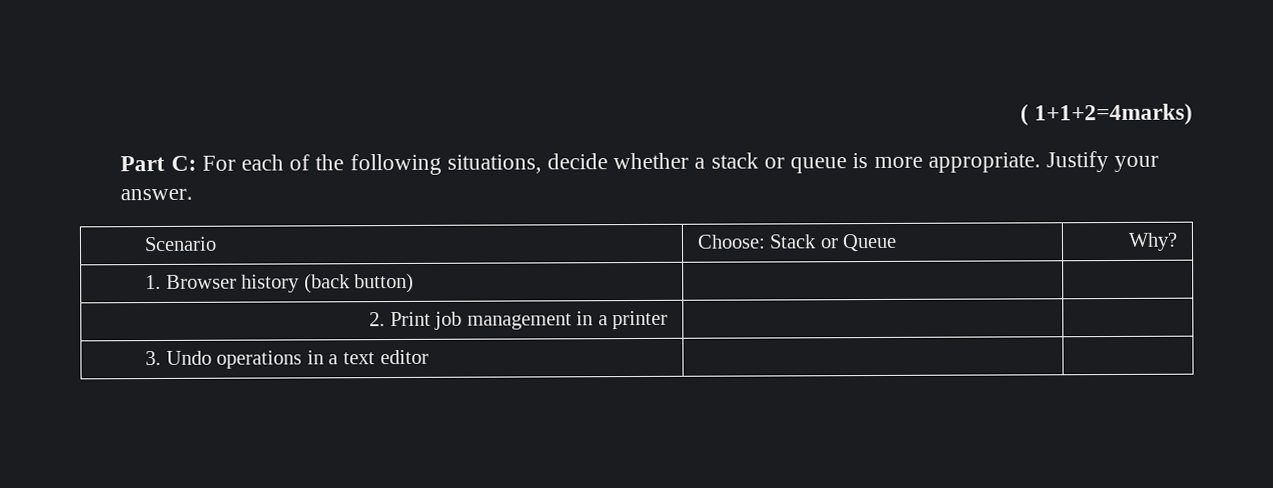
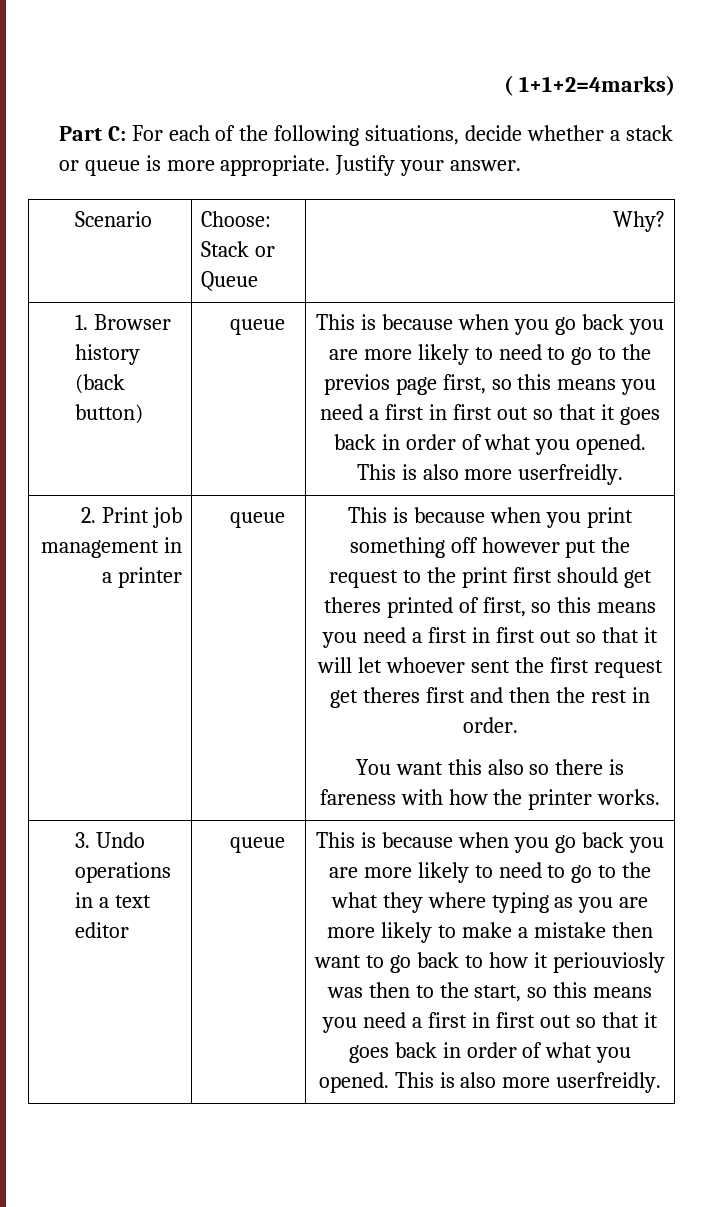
(415, 283) | -> [229,319,285,335] [316,314,664,335] [328,344,652,365] [323,374,657,395] [320,404,660,425] [333,434,647,455] [356,464,624,485] queue | This is because when you go back you are more likely to need to go to the previos page first, so this means you need a first in first out so that it goes back in order of what you opened. This is also more userfreidly.
(669, 320) | -> [229,512,285,528] [348,507,633,528] [349,537,631,558] [329,567,652,588] [323,597,657,618] [322,627,658,648] [317,657,663,678] [330,687,650,708] [462,717,518,733] [355,759,625,775] [319,789,661,810] queue | This is because when you print something off however put the request to the print first should get theres printed of first, so this means you need a first in first out so that it will let whoever sent the first request get theres first and then the rest in order. // You want this also so there is fareness with how the printer works.
(429, 357) | -> [229,837,285,853] [316,832,664,853] [328,862,652,883] [330,892,649,913] [327,922,653,943] [314,952,665,973] [326,982,653,1002] [322,1012,658,1033] [348,1042,632,1063] [318,1072,662,1093] queue | This is because when you go back you are more likely to need to go to the what they where typing as you are more likely to make a mistake then want to go back to how it periouviosly was then to the start, so this means you need a first in first out so that it goes back in order of what you opened. This is also more userfreidly.

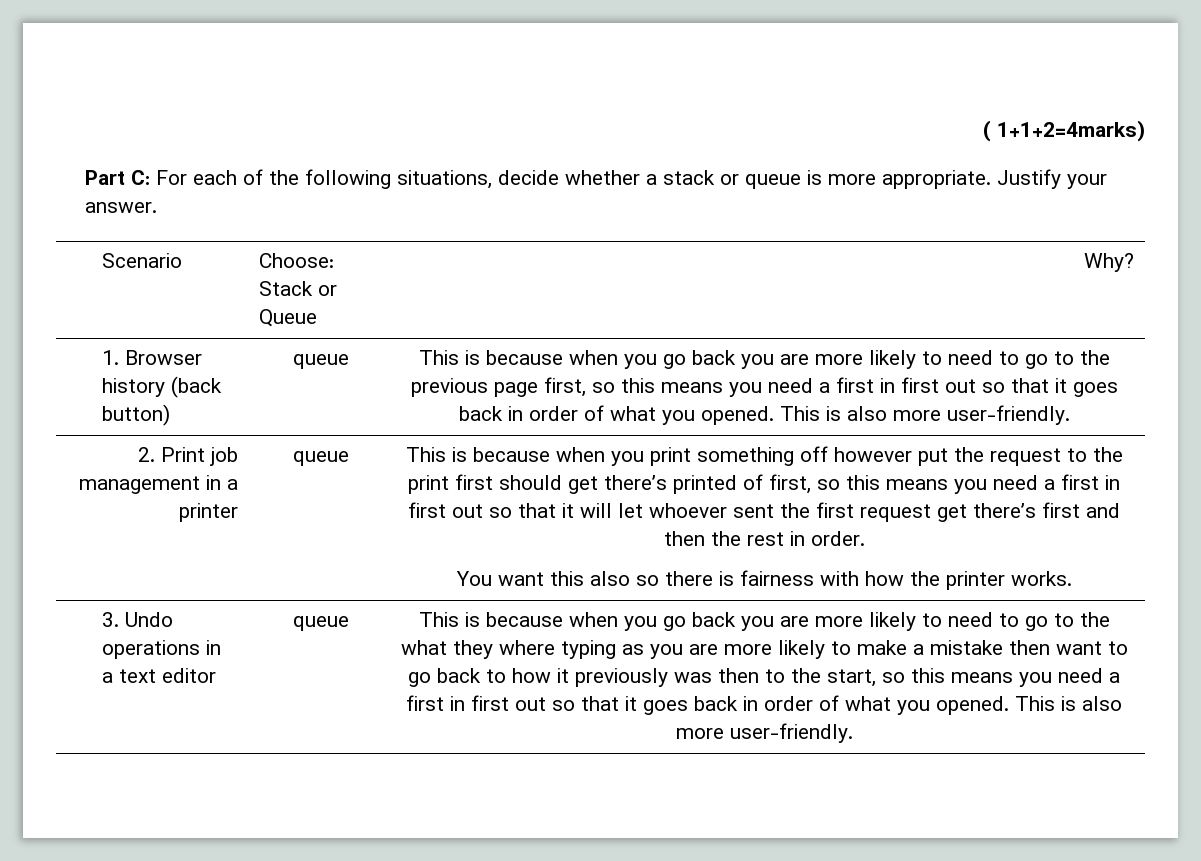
[323,374,390,395] previos -> [410,378,488,397] previous
[518,464,624,485] userfreidly. -> [946,405,1070,425] user-friendly.
[323,597,381,613] theres -> [604,475,667,490] there’s
[363,687,421,703] theres -> [973,503,1036,518] there’s
[319,789,396,805] fareness -> [739,570,814,586] fairness
[552,952,665,973] periouviosly -> [575,668,668,687] previously
[556,1072,662,1093] userfreidly. -> [729,723,853,743] user-friendly.

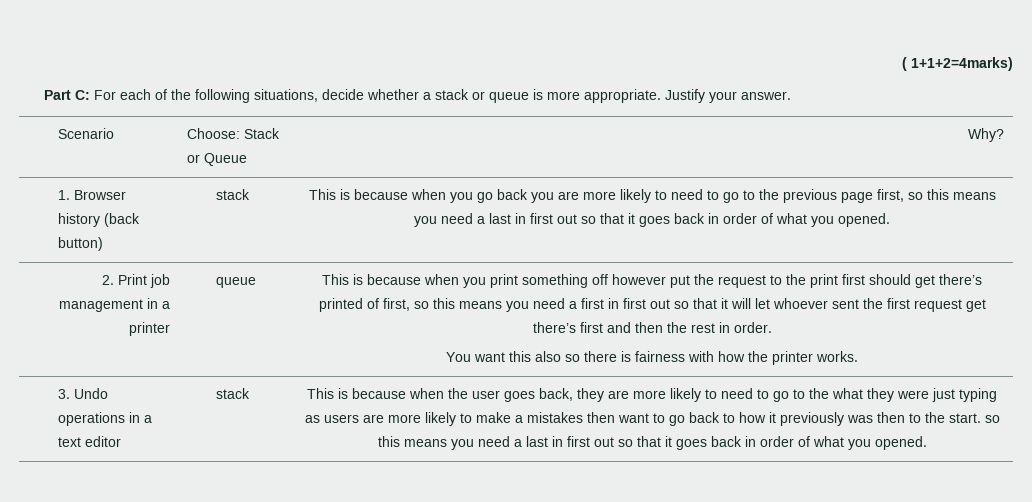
[293,354,350,369] queue -> [215,189,250,200] stack
[835,377,874,393] first -> [489,213,511,224] last
[779,405,1070,425] This is also more user-friendly. -> (890, 220) none
[293,616,350,631] [418,612,774,631] queue | This is because when you go back you -> [215,388,250,399] [307,388,604,402] stack | This is because when the user goes back, they
[498,640,555,655] where -> [897,388,955,402] were just
[649,644,683,659] you -> [323,414,359,423] users
[929,640,1003,655] mistake -> [526,412,583,423] mistakes
[827,668,1120,687] [406,695,444,711] start, so this means you need a first -> [948,413,1000,423] [377,436,548,450] start. so this means you need a last
[1015,696,1122,711] [675,723,853,743] This is also more user-friendly. -> (927, 443) none

